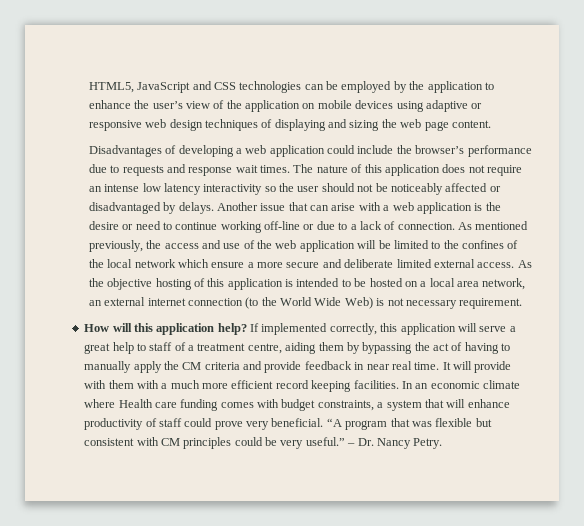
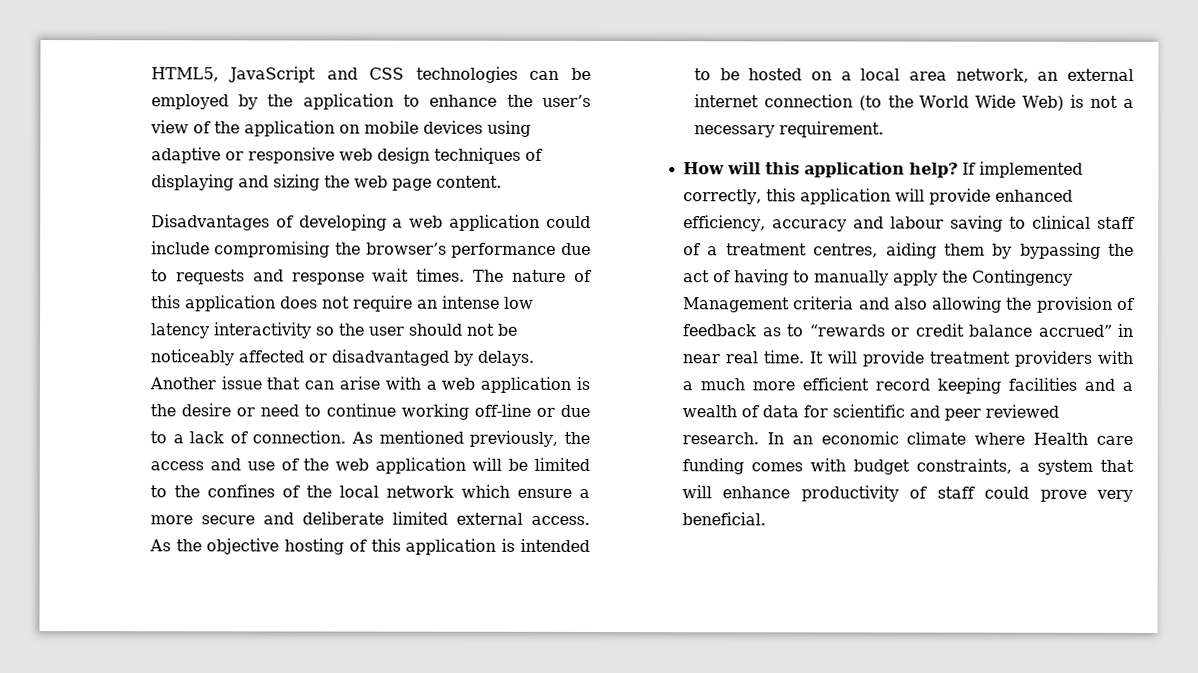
(394, 149) none -> [214,241,331,258] compromising
(404, 302) none -> [1123,98,1134,108] a
[479,326,516,332] [84,342,146,354] serve a great help to -> [929,188,1074,205] [683,215,1092,232] provide enhanced efficiency, accuracy and labour saving to clinical
[247,343,282,354] centre, -> [813,243,879,258] centres,
[182,361,352,373] CM criteria and provide feedback -> [972,269,1074,286] [683,296,1135,313] [683,323,1113,337] Contingency Management criteria and also allowing the provision of feedback as to “rewards or credit balance accrued”
[84,380,134,389] with them -> [929,350,1093,367] treatment providers
[353,380,399,389] facilities. -> [1008,377,1133,391] [682,404,1060,421] [682,432,760,445] facilities and a wealth of data for scientific and peer reviewed research.
[326,418,492,430] [84,437,443,449] “A program that was flexible but consistent with CM principles could be very useful.” – Dr. Nancy Petry. -> (767, 519) none

